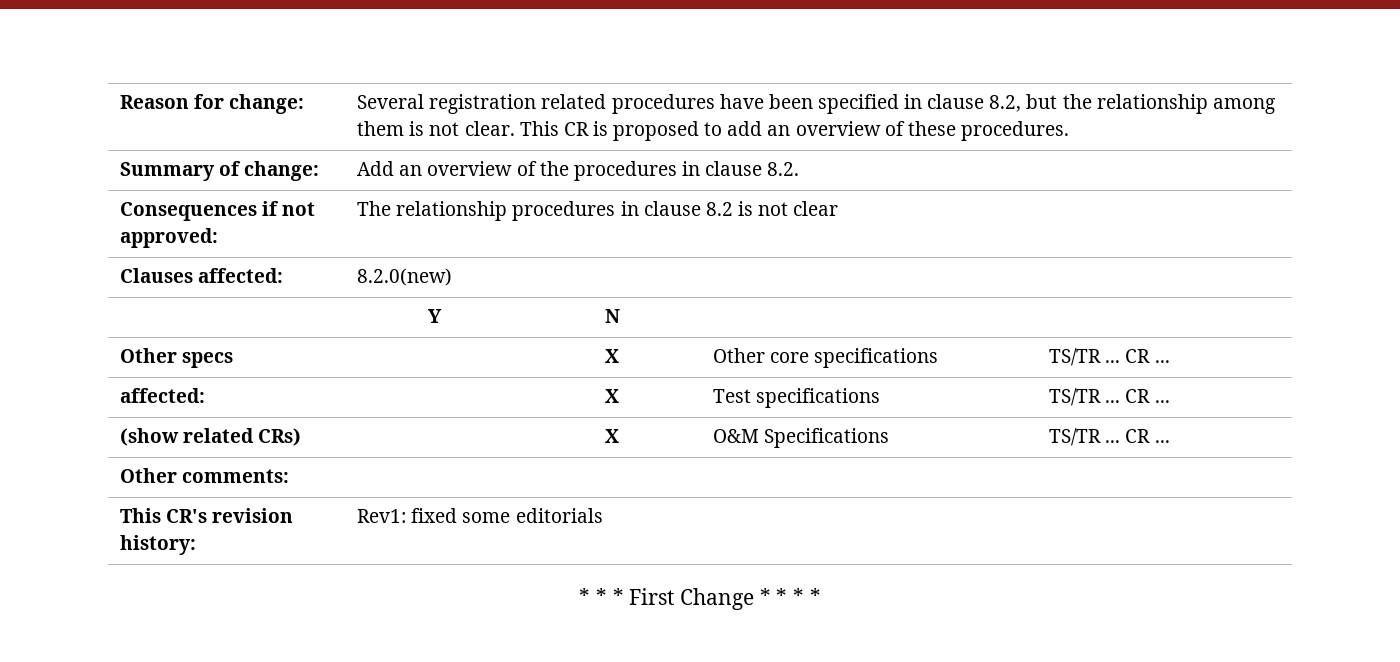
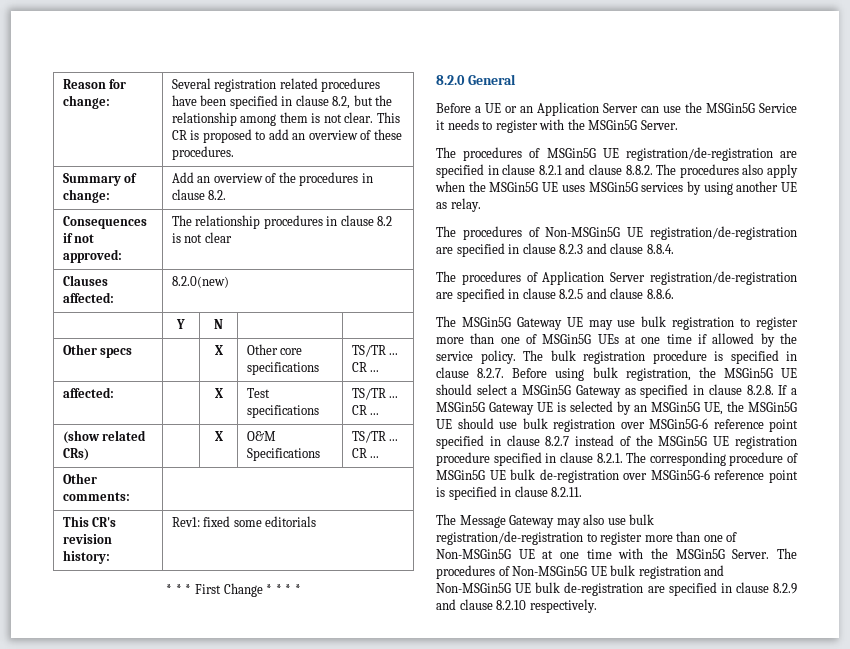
(821, 596) none -> [436,74,516,85] [436,102,797,116] [436,119,678,133] [436,147,797,161] [436,164,798,178] [435,181,797,195] [436,198,481,212] [436,226,797,240] [436,243,674,257] [436,271,797,285] [436,288,674,302] [436,316,798,330] [436,333,797,347] [436,350,797,364] [436,367,797,381] [436,384,797,398] [436,401,797,415] [436,418,798,432] [436,435,797,449] [436,452,798,466] [436,469,798,483] [436,486,583,500] [436,514,655,528] [436,531,738,545] [436,548,797,559] [436,565,725,579] [436,582,797,596] [436,599,597,613] // 8.2.0 General // Before a UE or an Application Server can use the MSGin5G Service it needs to register with the MSGin5G Server. // The procedures of MSGin5G UE registration/de-registration are specified in clause 8.2.1 and clause 8.8.2. The procedures also apply when the MSGin5G UE uses MSGin5G services by using another UE as relay. // The procedures of Non-MSGin5G UE registration/de-registration are specified in clause 8.2.3 and clause 8.8.4. // The procedures of Application Server registration/de-registration are specified in clause 8.2.5 and clause 8.8.6. // The MSGin5G Gateway UE may use bulk registration to register more than one of MSGin5G UEs at one time if allowed by the service policy. The bulk registration procedure is specified in clause 8.2.7. Before using bulk registration, the MSGin5G UE should select a MSGin5G Gateway as specified in clause 8.2.8. If a MSGin5G Gateway UE is selected by an MSGin5G UE, the MSGin5G UE should use bulk registration over MSGin5G-6 reference point specified in clause 8.2.7 instead of the MSGin5G UE registration procedure specified in clause 8.2.1. The corresponding procedure of MSGin5G UE bulk de-registration over MSGin5G-6 reference point is specified in clause 8.2.11. // The Message Gateway may also use bulk registration/de-registration to register more than one of Non-MSGin5G UE at one time with the MSGin5G Server. The procedures of Non-MSGin5G UE bulk registration and Non-MSGin5G UE bulk de-registration are specified in clause 8.2.9 and clause 8.2.10 respectively.

